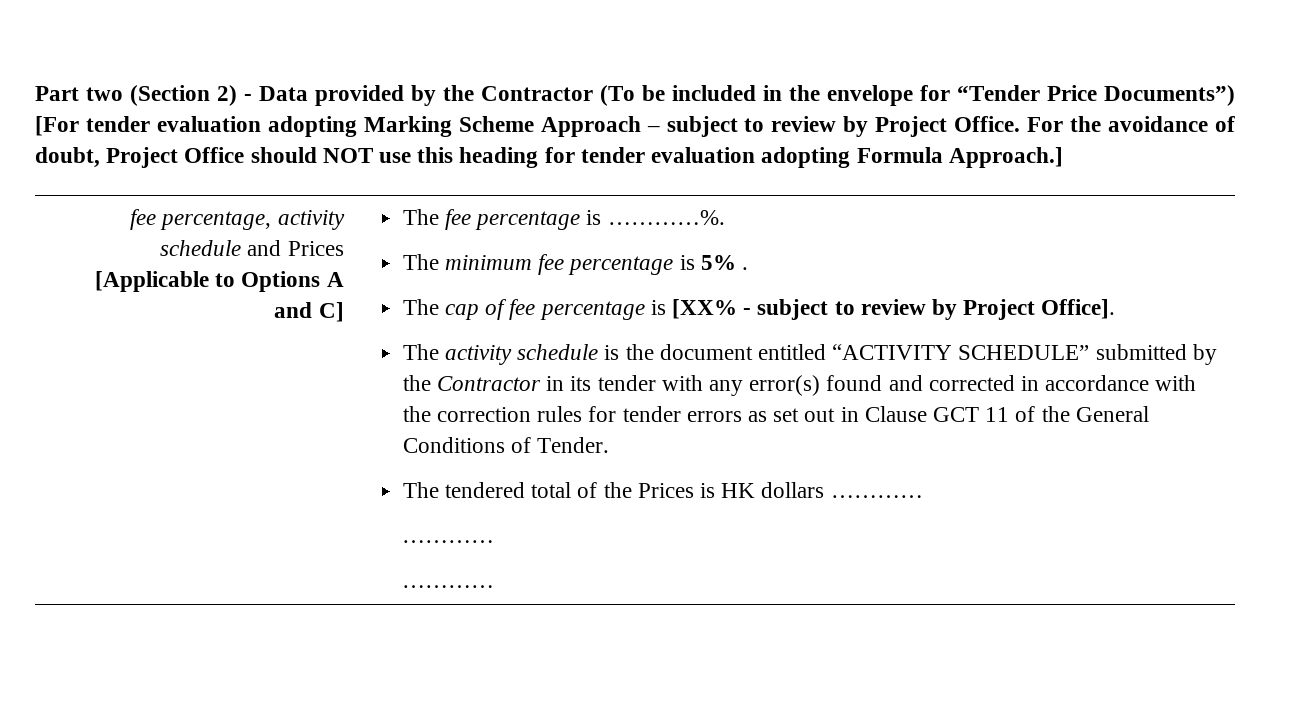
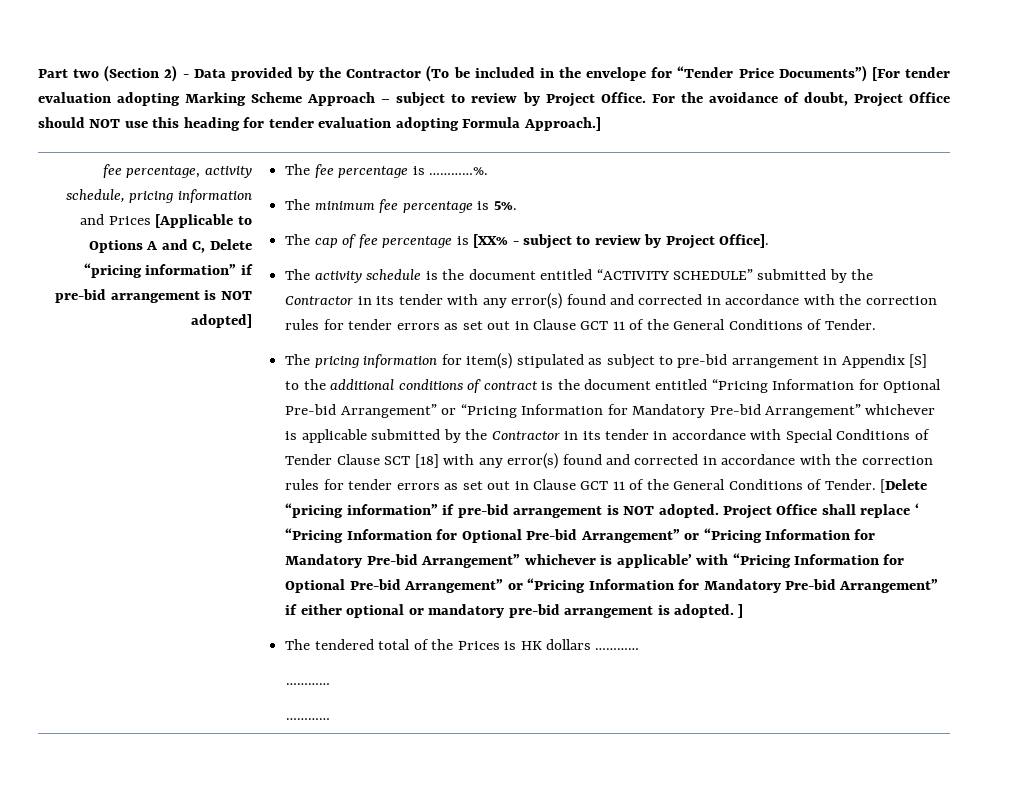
[160,240,242,256] schedule -> [65,189,252,203] schedule, pricing information
[318,302,344,322] C] -> [192,239,252,253] [83,263,253,278] [55,289,252,303] [190,314,252,328] C, Delete “pricing information” if pre-bid arrangement is NOT adopted]
[700,255,749,270] 5% . -> [493,201,517,210] 5%.
(610, 445) none -> [285,353,928,369] [285,379,942,393] [285,404,936,418] [285,429,930,443] [285,453,933,469] [285,479,928,493] [285,503,919,519] [285,528,876,543] [285,553,905,568] [285,578,939,593] [285,604,744,618] // The pricing information for item(s) stipulated as subject to pre-bid arrangement in Appendix [S] to the additional conditions of contract is the document entitled “Pricing Information for Optional Pre-bid Arrangement” or “Pricing Information for Mandatory Pre-bid Arrangement” whichever is applicable submitted by the Contractor in its tender in accordance with Special Conditions of Tender Clause SCT [18] with any error(s) found and corrected in accordance with the correction rules for tender errors as set out in Clause GCT 11 of the General Conditions of Tender. [Delete “pricing information” if pre-bid arrangement is NOT adopted. Project Office shall replace ‘ “Pricing Information for Optional Pre-bid Arrangement” or “Pricing Information for Mandatory Pre-bid Arrangement” whichever is applicable’ with “Pricing Information for Optional Pre-bid Arrangement” or “Pricing Information for Mandatory Pre-bid Arrangement” if either optional or mandatory pre-bid arrangement is adopted. ]

